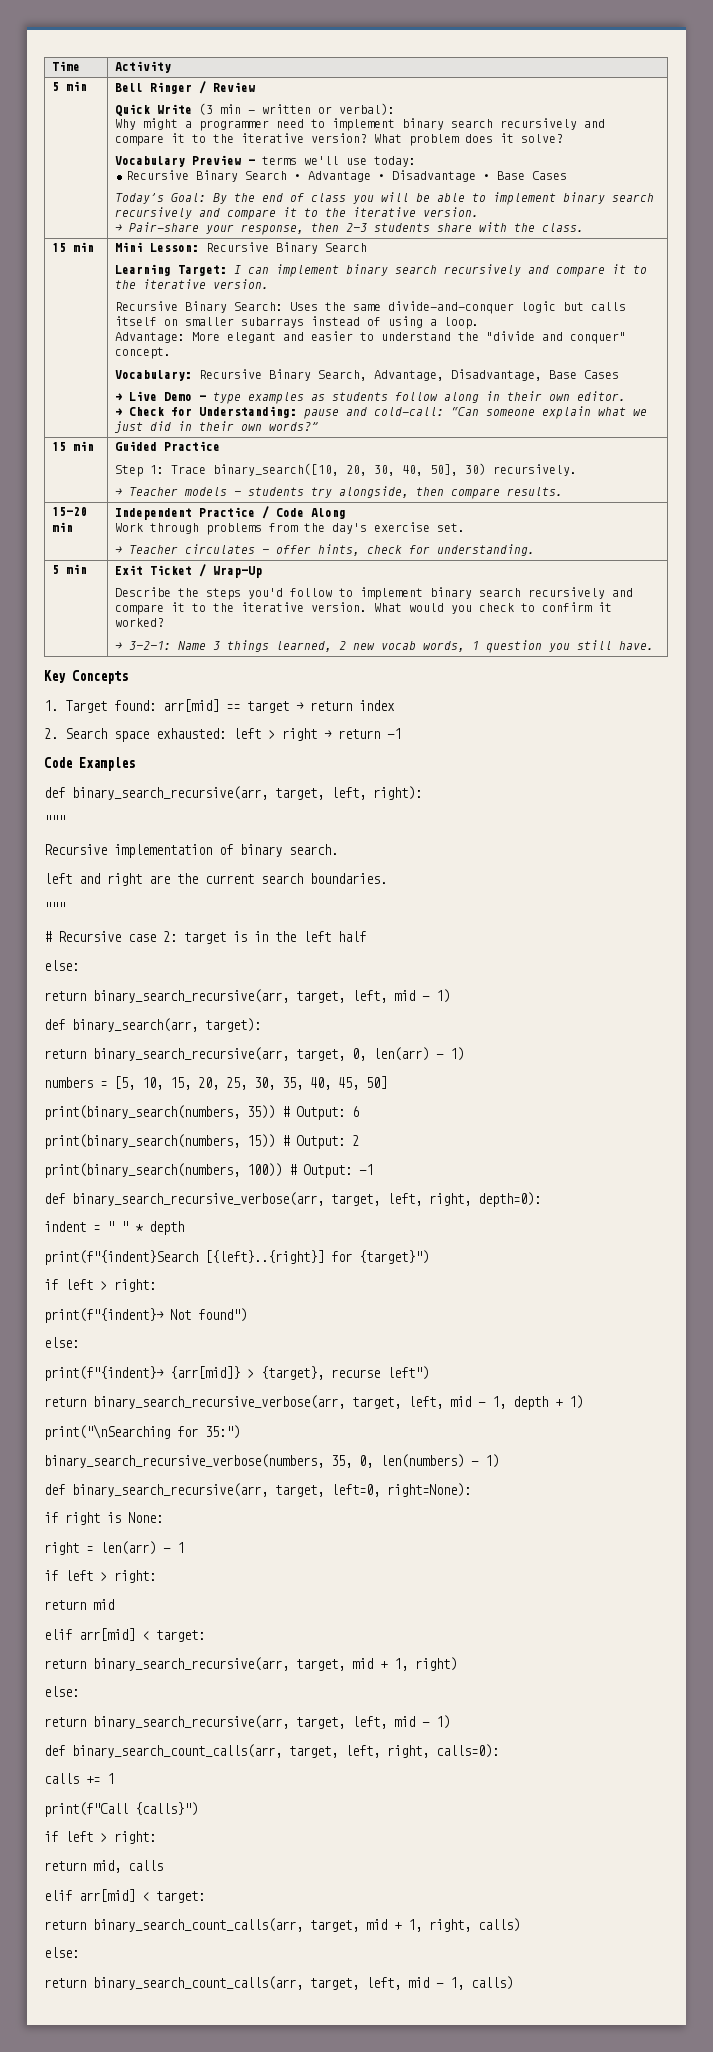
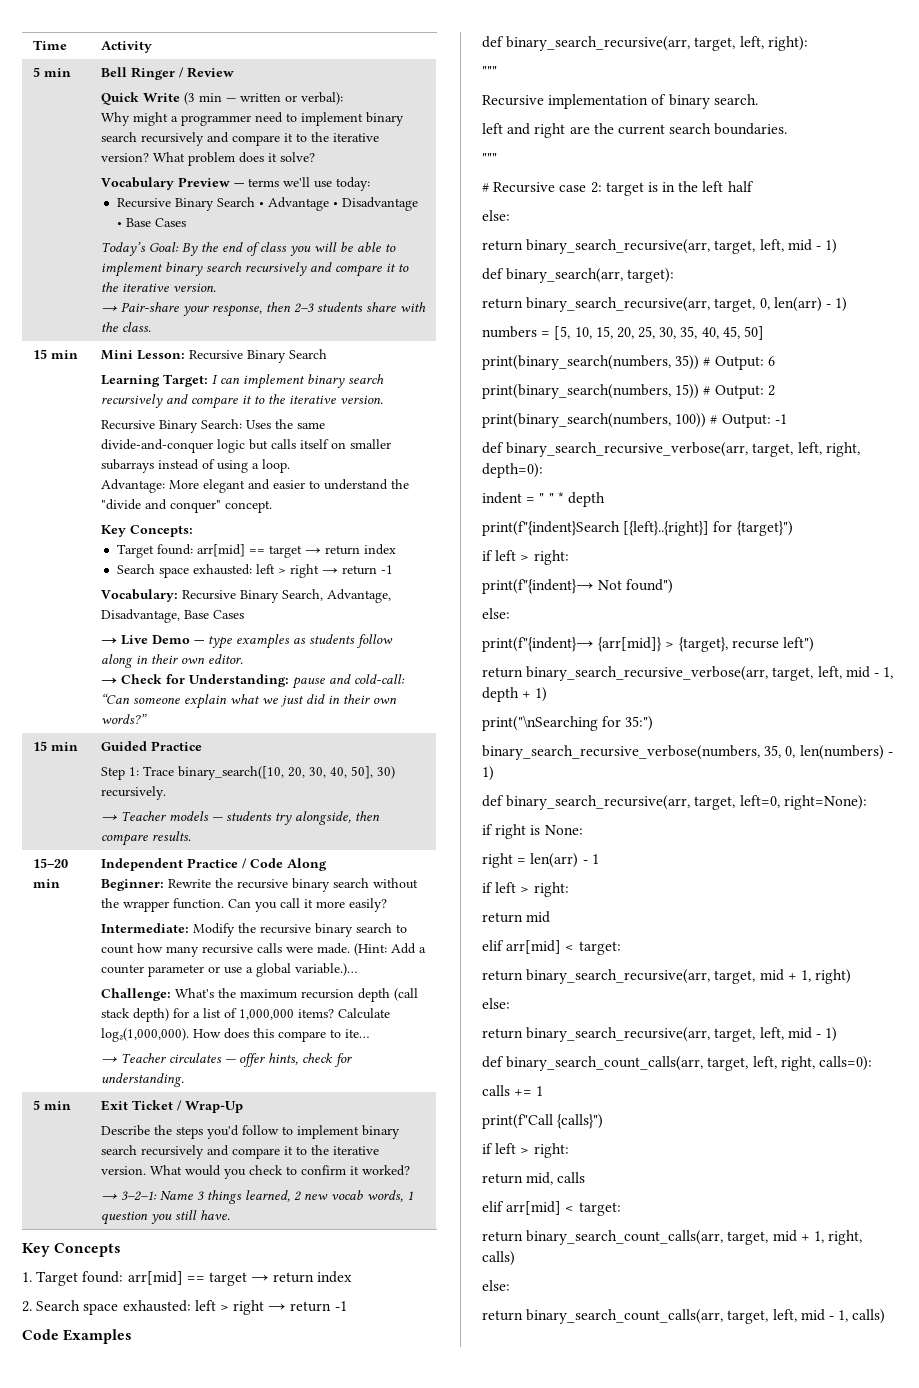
(172, 353) none -> [101,525,194,537] [116,544,396,558] [116,564,393,578] // Key Concepts: // Target found: arr[mid] == target → return index // Search space exhausted: left > right → return -1
[115,522,466,535] Work through problems from the day's exercise set. -> [101,878,419,892] [101,898,388,912] [101,923,408,937] [101,943,427,957] [101,963,358,977] [101,988,419,1002] [101,1008,391,1022] [101,1028,370,1042] Beginner: Rewrite the recursive binary search without the wrapper function. Can you call it more easily? // Intermediate: Modify the recursive binary search to count how many recursive calls were made. (Hint: Add a counter parameter or use a global variable.)… // Challenge: What's the maximum recursion depth (call stack depth) for a list of 1,000,000 items? Calculate log₂(1,000,000). How does this compare to ite…

